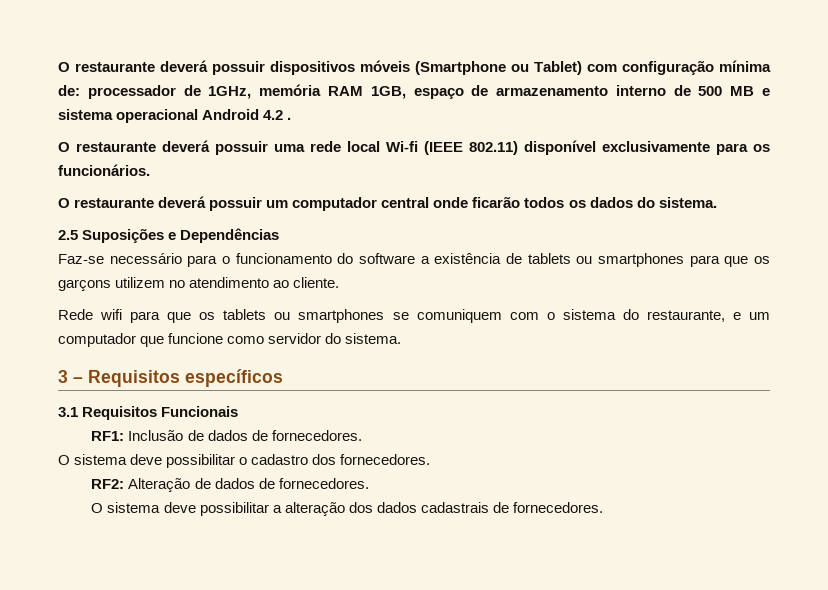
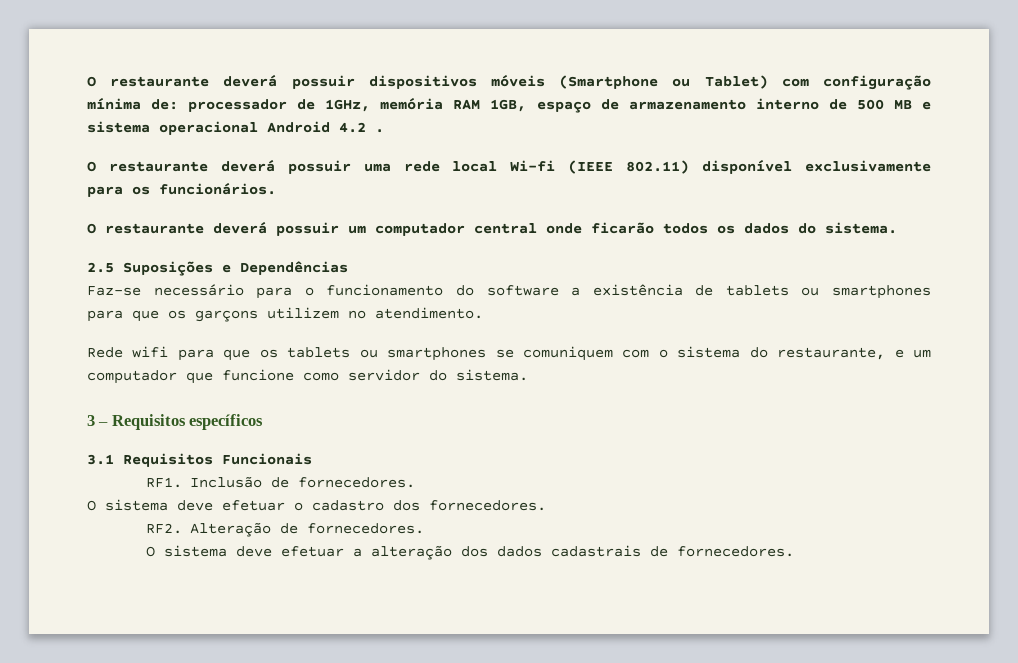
[189,277,340,288] atendimento ao cliente. -> [375,307,483,319] atendimento.
[91,431,125,441] RF1: -> [145,477,182,488] RF1.
[207,430,362,441] [58,454,236,468] dados de fornecedores. // O sistema deve possibilitar -> [297,477,415,488] [87,499,285,511] fornecedores. // O sistema deve efetuar
[91,479,125,489] RF2: -> [145,523,182,534] RF2.
[214,478,369,489] [91,502,269,516] dados de fornecedores. // O sistema deve possibilitar -> [306,523,424,534] [145,545,344,557] fornecedores. // O sistema deve efetuar

